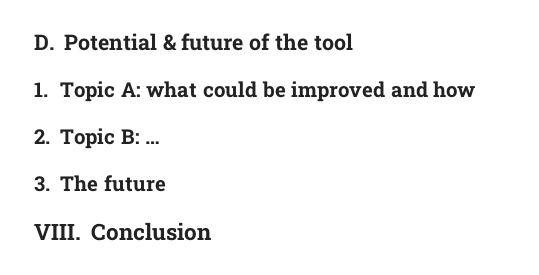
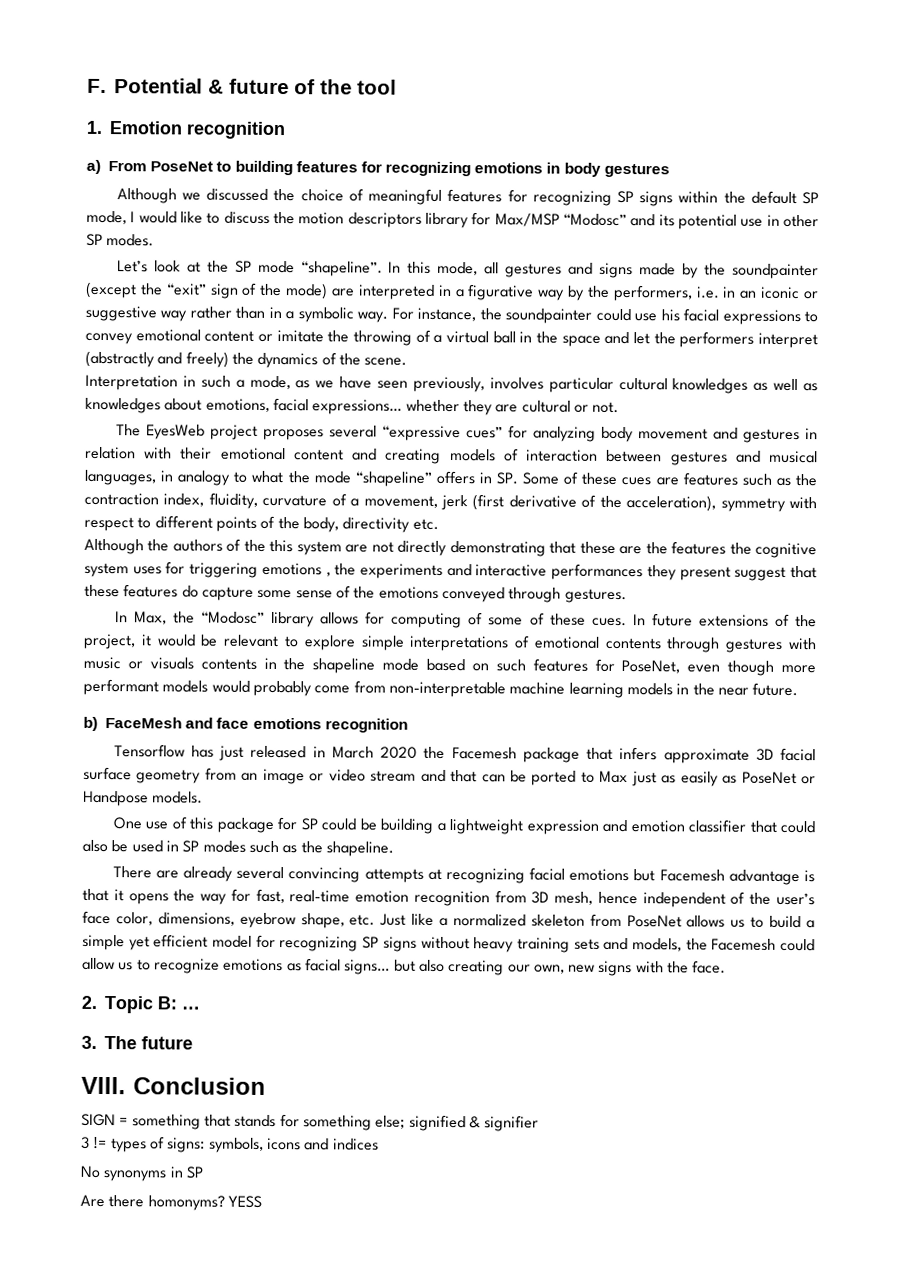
[34,34,54,50] D. -> [87,78,107,94] F.
[60,81,476,102] Topic A: what could be improved and how -> [109,121,285,140] [86,159,670,178] [116,188,820,207] [86,210,820,230] [86,233,155,247] [116,260,820,280] [85,281,820,302] [85,305,819,326] [85,329,818,349] [85,350,408,369] [85,374,818,394] [85,397,620,416] [115,424,818,444] [85,446,819,466] [84,469,817,487] [84,492,818,512] [84,515,439,533] [84,538,818,559] [84,561,817,581] [84,584,627,604] [114,611,817,629] [83,633,818,653] [83,656,816,676] [83,678,799,699] [83,716,408,733] [113,744,817,764] [83,766,817,787] [83,790,204,807] [112,816,815,835] [82,839,394,857] [112,866,815,886] [82,888,815,908] [82,910,815,929] [82,934,815,953] [82,957,727,977] Emotion recognition // a) From PoseNet to building features for recognizing emotions in body gestures // Although we discussed the choice of meaningful features for recognizing SP signs within the default SP mode, I would like to discuss the motion descriptors library for Max/MSP “Modosc” and its potential use in other SP modes. // Let’s look at the SP mode “shapeline”. In this mode, all gestures and signs made by the soundpainter (except the “exit” sign of the mode) are interpreted in a figurative way by the performers, i.e. in an iconic or suggestive way rather than in a symbolic way. For instance, the soundpainter could use his facial expressions to convey emotional content or imitate the throwing of a virtual ball in the space and let the performers interpret (abstractly and freely) the dynamics of the scene. // Interpretation in such a mode, as we have seen previously, involves particular cultural knowledges as well as knowledges about emotions, facial expressions… whether they are cultural or not. // The EyesWeb project proposes several “expressive cues” for analyzing body movement and gestures in relation with their emotional content and creating models of interaction between gestures and musical languages, in analogy to what the mode “shapeline” offers in SP. Some of these cues are features such as the contraction index, fluidity, curvature of a movement, jerk (first derivative of the acceleration), symmetry with respect to different points of the body, directivity etc. // Although the authors of the this system are not directly demonstrating that these are the features the cognitive system uses for triggering emotions , the experiments and interactive performances they present suggest that these features do capture some sense of the emotions conveyed through gestures. // In Max, the “Modosc” library allows for computing of some of these cues. In future extensions of the project, it would be relevant to explore simple interpretations of emotional contents through gestures with music or visuals contents in the shapeline mode based on such features for PoseNet, even though more performant models would probably come from non-interpretable machine learning models in the near future. // b) FaceMesh and face emotions recognition // Tensorflow has just released in March 2020 the Facemesh package that infers approximate 3D facial surface geometry from an image or video stream and that can be ported to Max just as easily as PoseNet or Handpose models. // One use of this package for SP could be building a lightweight expression and emotion classifier that could also be used in SP modes such as the shapeline. // There are already several convincing attempts at recognizing facial emotions but Facemesh advantage is that it opens the way for fast, real-time emotion recognition from 3D mesh, hence independent of the user’s face color, dimensions, eyebrow shape, etc. Just like a normalized skeleton from PoseNet allows us to build a simple yet efficient model for recognizing SP signs without heavy training sets and models, the Facemesh could allow us to recognize emotions as facial signs… but also creating our own, new signs with the face.
(211, 231) none -> [81,1113,540,1132] [81,1136,379,1153] [80,1165,203,1182] [80,1194,262,1211] // SIGN = something that stands for something else; signified & signifier // 3 != types of signs: symbols, icons and indices // No synonyms in SP // Are there homonyms? YESS

